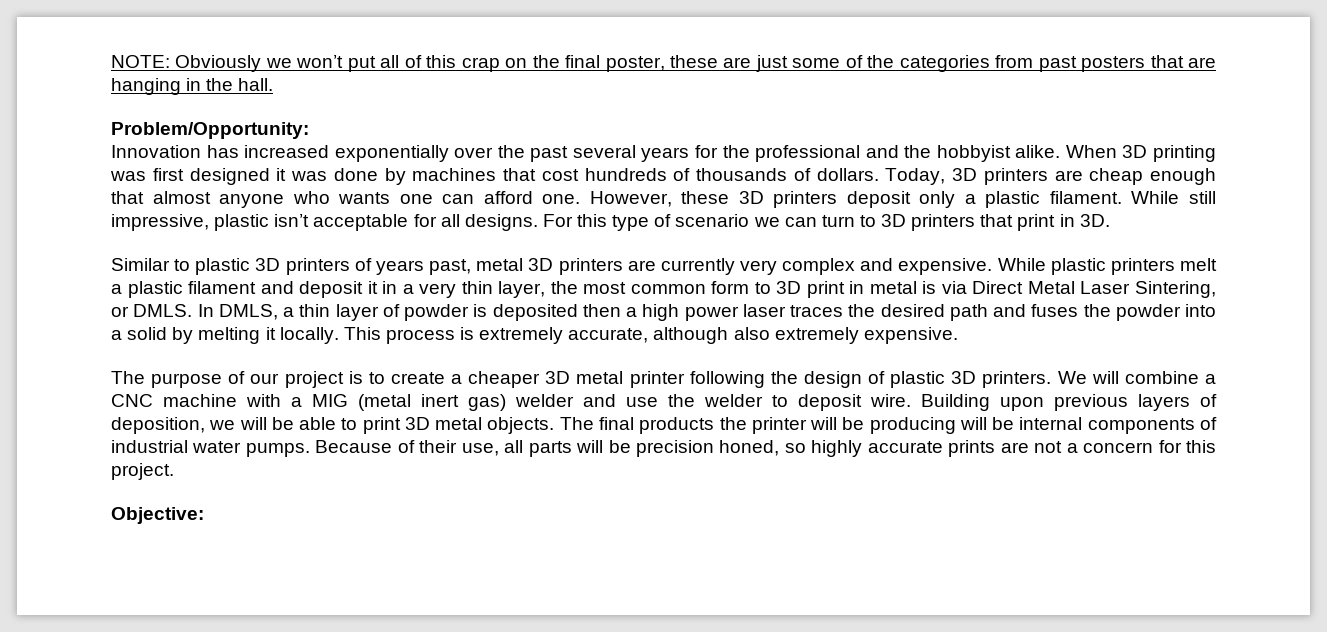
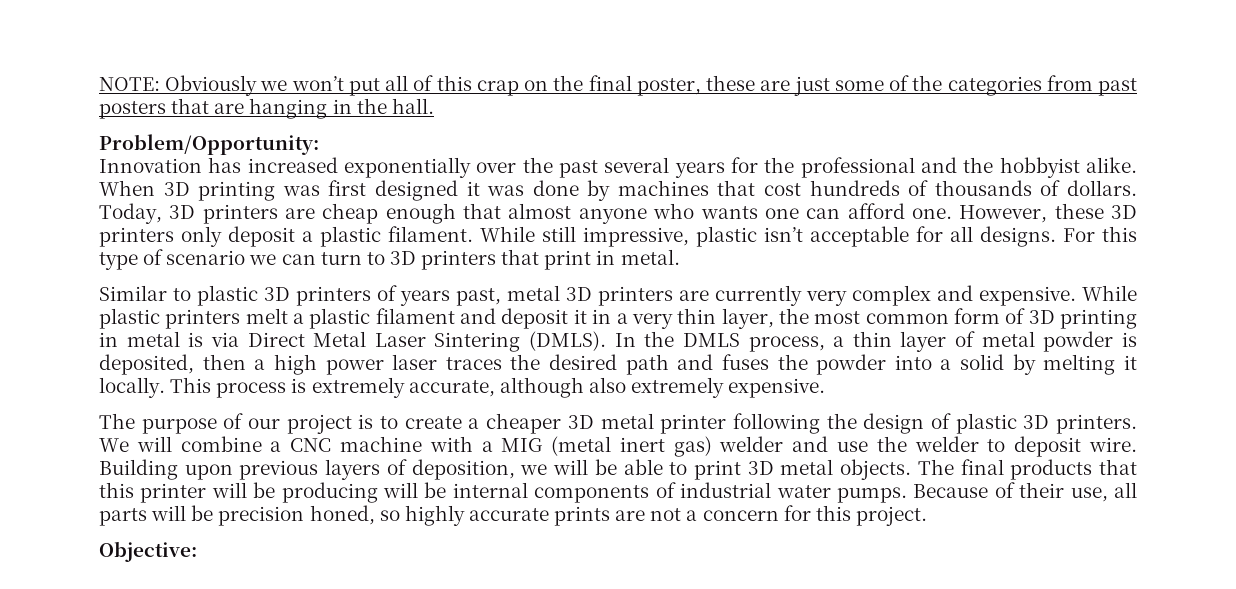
[846,191,956,208] deposit only -> [181,226,295,247] only deposit
[1079,214,1110,227] 3D. -> [620,249,680,265] metal.
[754,281,845,298] to 3D print -> [1005,308,1138,329] of 3D printing
[1134,281,1216,298] [111,304,278,320] Sintering, or DMLS. In DMLS, -> [434,331,825,352] Sintering (DMLS). In the DMLS process,
(400, 310) none -> [981,331,1035,347] metal
[492,304,578,321] deposited -> [99,354,194,375] deposited,
[719,417,747,430] the -> [1098,459,1137,475] [99,482,134,498] that this

